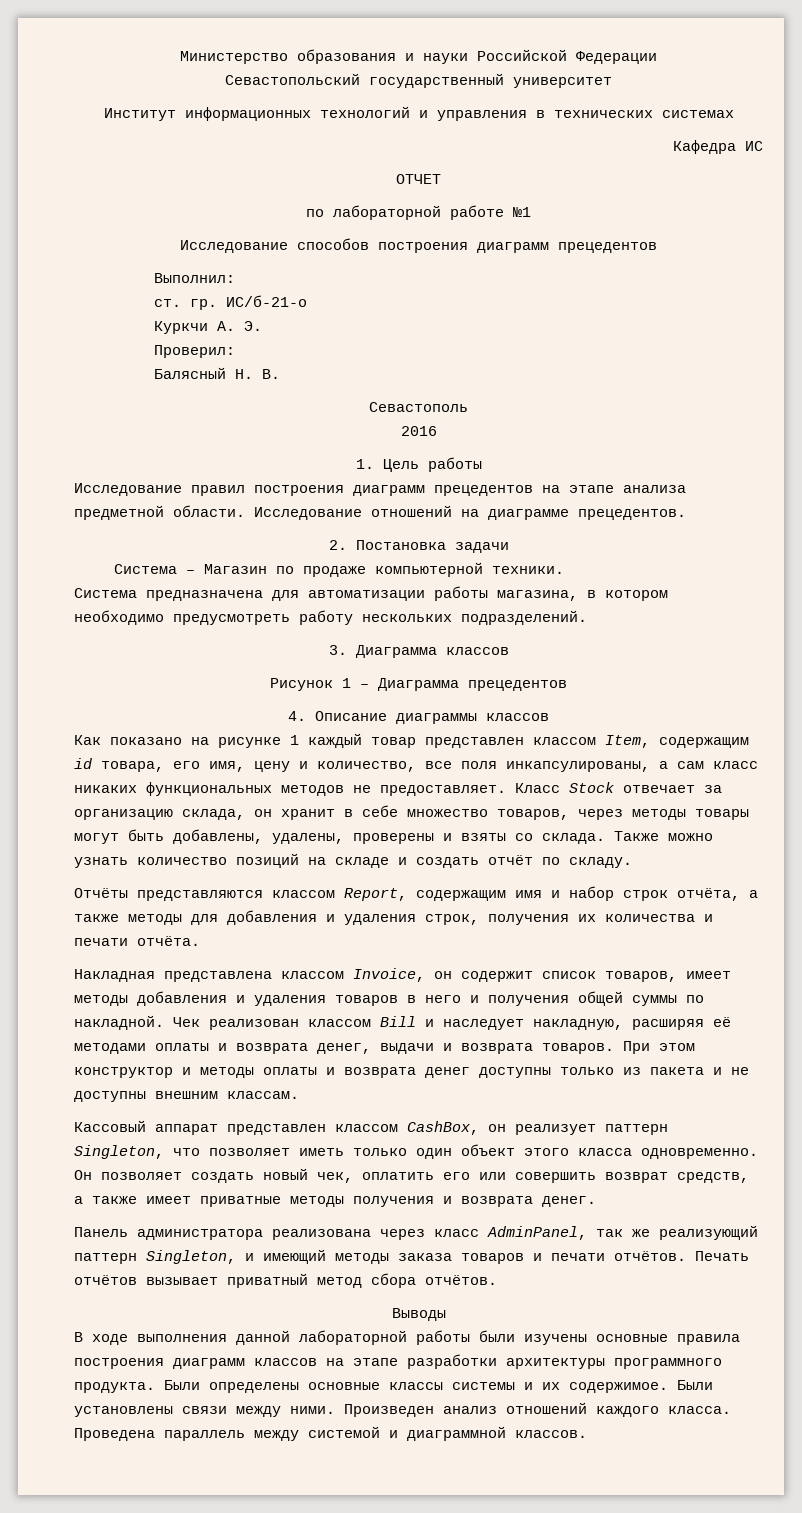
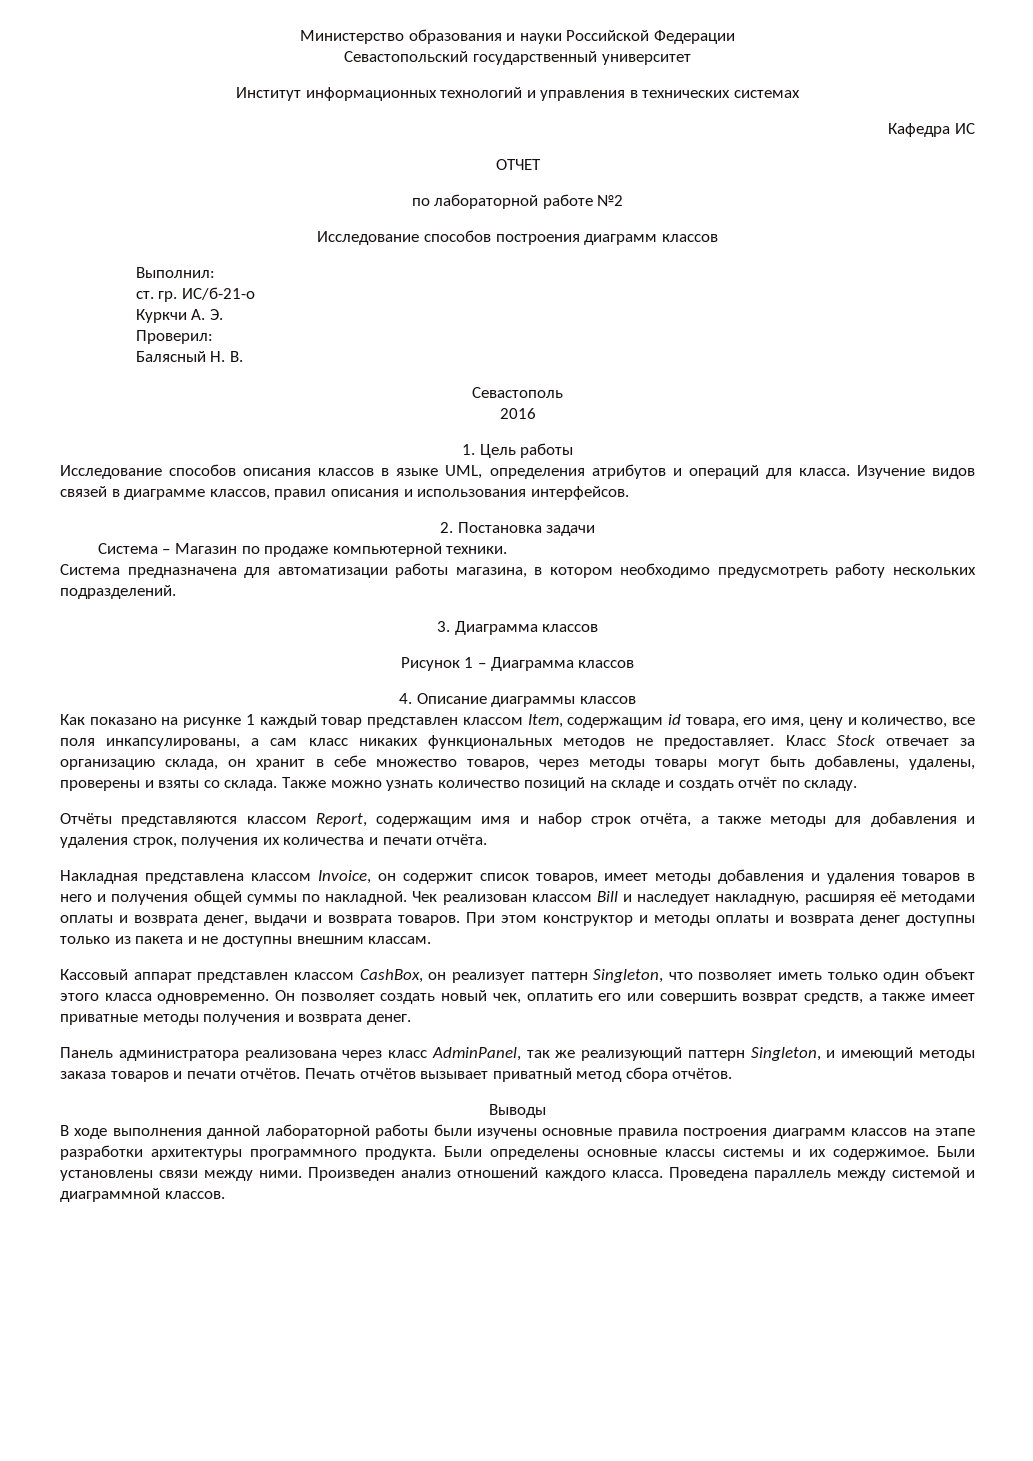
[513,207,531,217] №1 -> [597,195,624,206] №2
[558,242,657,253] прецедентов -> [661,234,718,242] классов
[191,485,686,496] [74,505,686,520] правил построения диаграмм прецедентов на этапе анализа предметной области. Исследование отношений на диаграмме прецедентов. -> [169,464,975,479] [60,486,629,500] способов описания классов в языке UML, определения атрибутов и операций для класса. Изучение видов связей в диаграмме классов, правил описания и использования интерфейсов.
[468,680,567,691] прецедентов -> [578,660,635,668] классов

